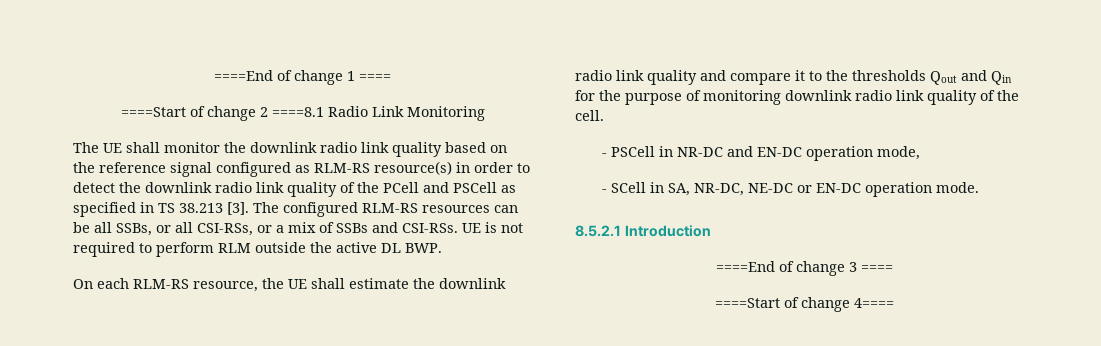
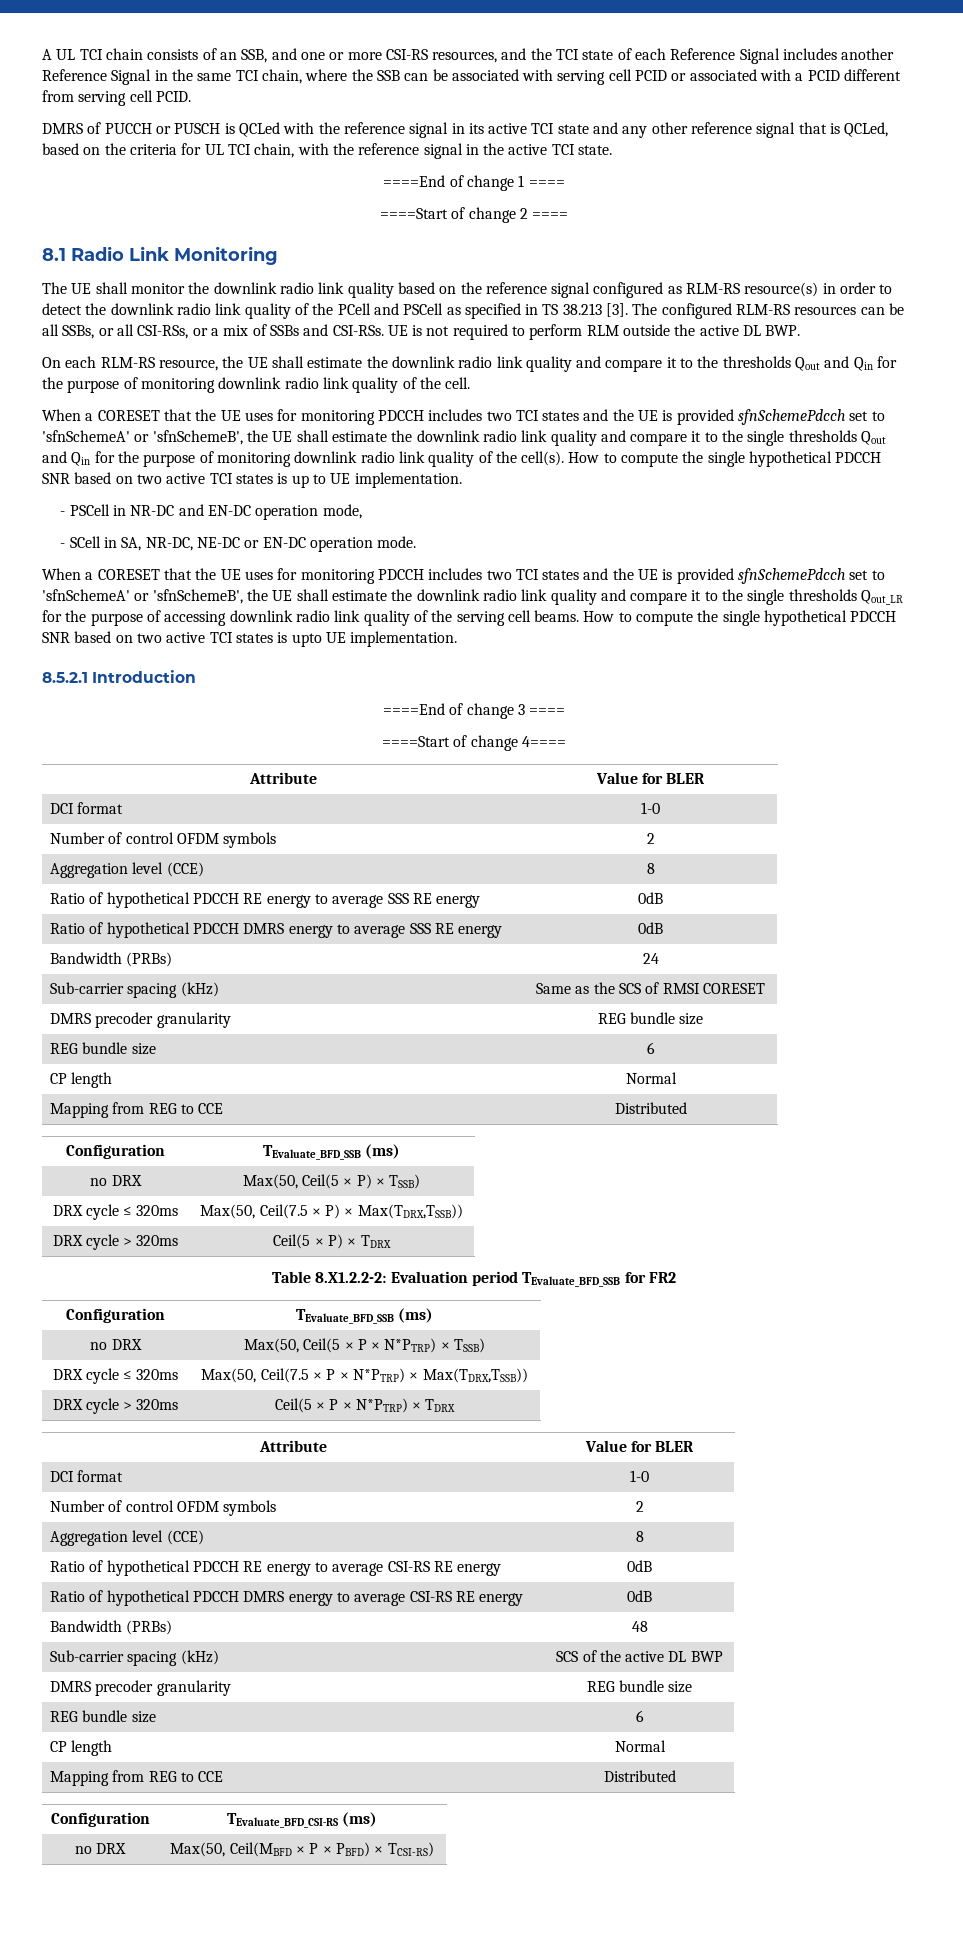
(214, 75) none -> [42,48,895,64] [42,69,902,85] [42,90,191,106] [42,122,889,138] [42,143,613,159] A UL TCI chain consists of an SSB, and one or more CSI-RS resources, and the TCI state of each Reference Signal includes another Reference Signal in the same TCI chain, where the SSB can be associated with serving cell PCID or associated with a PCID different from serving cell PCID. // DMRS of PUCCH or PUSCH is QCLed with the reference signal in its active TCI state and any other reference signal that is QCLed, based on the criteria for UL TCI chain, with the reference signal in the active TCI state. //
[271,107,324,117] ====8.1 -> [532,212,569,219] [42,248,66,261] ==== // 8.1
(604, 115) none -> [42,409,885,425] [42,430,887,446] [42,451,882,467] [42,472,462,488] // When a CORESET that the UE uses for monitoring PDCCH includes two TCI states and the UE is provided sfnSchemePdcch set to 'sfnSchemeA' or 'sfnSchemeB', the UE shall estimate the downlink radio link quality and compare it to the single thresholds Qout and Qin for the purpose of monitoring downlink radio link quality of the cell(s). How to compute the single hypothetical PDCCH SNR based on two active TCI states is up to UE implementation.
(979, 187) none -> [42,568,885,584] [42,589,904,605] [42,610,897,626] [42,631,458,647] // When a CORESET that the UE uses for monitoring PDCCH includes two TCI states and the UE is provided sfnSchemePdcch set to 'sfnSchemeA' or 'sfnSchemeB', the UE shall estimate the downlink radio link quality and compare it to the single thresholds Qout_LR for the purpose of accessing downlink radio link quality of the serving cell beams. How to compute the single hypothetical PDCCH SNR based on two active TCI states is upto UE implementation.
(894, 303) none -> [248,772,317,784] [595,772,706,784] [49,802,124,814] [641,802,660,814] [49,832,277,848] [646,833,655,844] [49,862,204,878] [646,863,655,874] [49,892,481,908] [638,892,663,904] [49,922,503,938] [638,922,663,934] [49,952,173,967] [642,953,659,964] [49,982,219,998] [536,982,765,994] [49,1012,231,1028] [597,1012,704,1025] [49,1042,156,1055] [646,1042,655,1054] [49,1072,113,1088] [625,1072,677,1084] [49,1102,224,1118] [614,1102,687,1114] [66,1144,165,1159] [262,1144,401,1160] [90,1175,142,1186] [242,1174,421,1189] [52,1204,179,1220] [200,1204,463,1219] [52,1234,179,1250] [273,1234,391,1249] [272,1271,676,1287] [66,1308,165,1323] [295,1308,434,1324] [90,1339,142,1350] [243,1338,486,1353] [52,1368,179,1384] [201,1368,528,1383] [52,1398,179,1414] [274,1398,456,1413] [259,1440,327,1452] [584,1440,695,1452] [49,1470,124,1482] [630,1470,649,1482] [49,1500,277,1516] [635,1501,644,1512] [49,1530,204,1546] [635,1531,644,1542] [49,1560,502,1576] [627,1560,652,1572] [49,1590,524,1606] [627,1590,652,1602] [49,1620,173,1635] [631,1621,648,1632] [49,1650,219,1666] [556,1650,723,1662] [49,1680,231,1696] [586,1680,693,1693] [49,1710,156,1723] [635,1710,644,1722] [49,1740,113,1756] [614,1740,666,1752] [49,1770,224,1786] [603,1770,676,1782] [50,1812,150,1827] [226,1812,378,1828] [74,1843,127,1854] [170,1842,434,1857] // Attribute | Value for BLER // DCI format | 1-0 // Number of control OFDM symbols | 2 // Aggregation level (CCE) | 8 // Ratio of hypothetical PDCCH RE energy to average SSS RE energy | 0dB // Ratio of hypothetical PDCCH DMRS energy to average SSS RE energy | 0dB // Bandwidth (PRBs) | 24 // Sub-carrier spacing (kHz) | Same as the SCS of RMSI CORESET // DMRS precoder granularity | REG bundle size // REG bundle size | 6 // CP length | Normal // Mapping from REG to CCE | Distributed // Configuration | TEvaluate_BFD_SSB (ms) // no DRX | Max(50, Ceil(5 × P) × TSSB) // DRX cycle ≤ 320ms | Max(50, Ceil(7.5 × P) × Max(TDRX,TSSB)) // DRX cycle > 320ms | Ceil(5 × P) × TDRX // Table 8.X1.2.2-2: Evaluation period TEvaluate_BFD_SSB for FR2 // Configuration | TEvaluate_BFD_SSB (ms) // no DRX | Max(50, Ceil(5 × P × N*PTRP) × TSSB) // DRX cycle ≤ 320ms | Max(50, Ceil(7.5 × P × N*PTRP) × Max(TDRX,TSSB)) // DRX cycle > 320ms | Ceil(5 × P × N*PTRP) × TDRX // Attribute | Value for BLER // DCI format | 1-0 // Number of control OFDM symbols | 2 // Aggregation level (CCE) | 8 // Ratio of hypothetical PDCCH RE energy to average CSI-RS RE energy | 0dB // Ratio of hypothetical PDCCH DMRS energy to average CSI-RS RE energy | 0dB // Bandwidth (PRBs) | 48 // Sub-carrier spacing (kHz) | SCS of the active DL BWP // DMRS precoder granularity | REG bundle size // REG bundle size | 6 // CP length | Normal // Mapping from REG to CCE | Distributed // Configuration | TEvaluate_BFD_CSI-RS (ms) // no DRX | Max(50, Ceil(MBFD × P × PBFD) × TCSI-RS)

